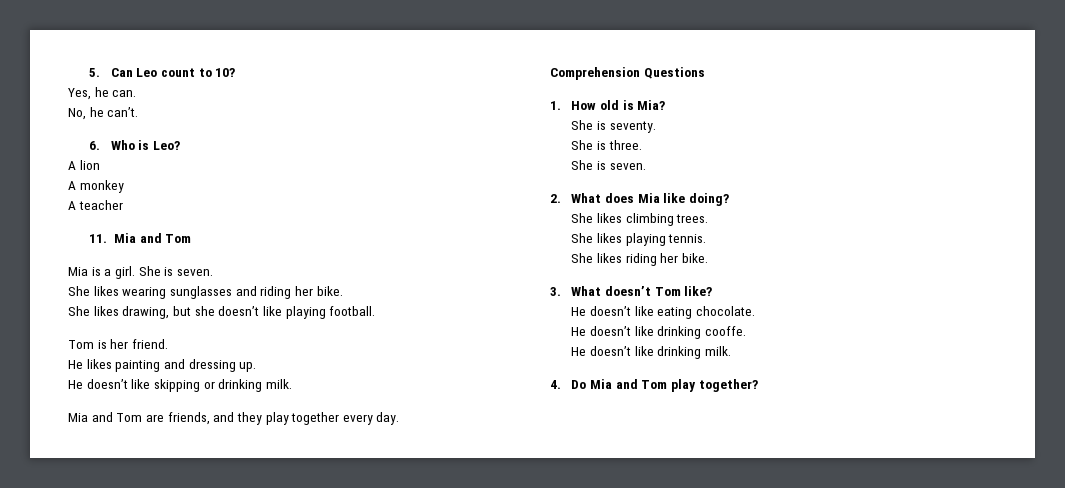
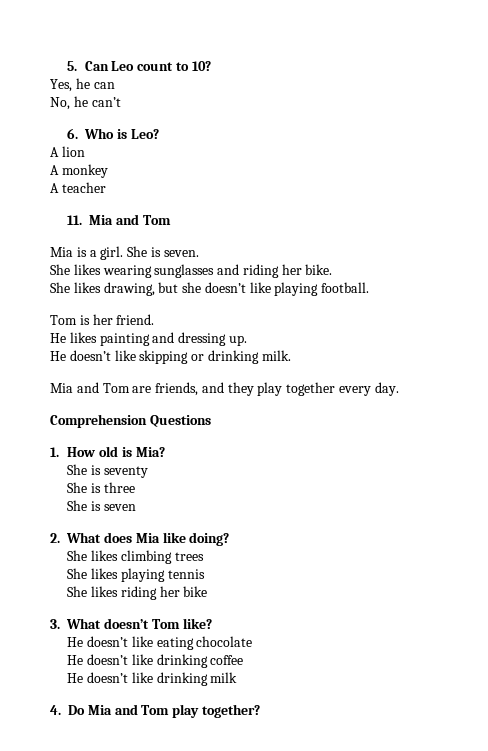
[112,90,137,97] can. -> [93,82,115,89] can
[107,107,139,117] can’t. -> [91,97,121,107] can’t
[609,121,656,133] [571,140,642,150] [571,160,646,170] seventy. // She is three. // She is seven. -> [103,466,148,478] [67,482,135,493] [67,500,136,511] seventy // She is three // She is seven
[676,214,709,223] trees. -> [174,552,204,561] trees
[668,234,707,243] tennis. -> [167,569,205,579] tennis
[681,253,708,263] bike. -> [183,586,208,597] bike
[695,306,755,316] [571,326,746,339] [571,346,731,359] chocolate. // He doesn’t like drinking cooffe. // He doesn’t like drinking milk. -> [196,636,253,647] [67,654,244,668] [67,672,238,686] chocolate // He doesn’t like drinking coffee // He doesn’t like drinking milk

